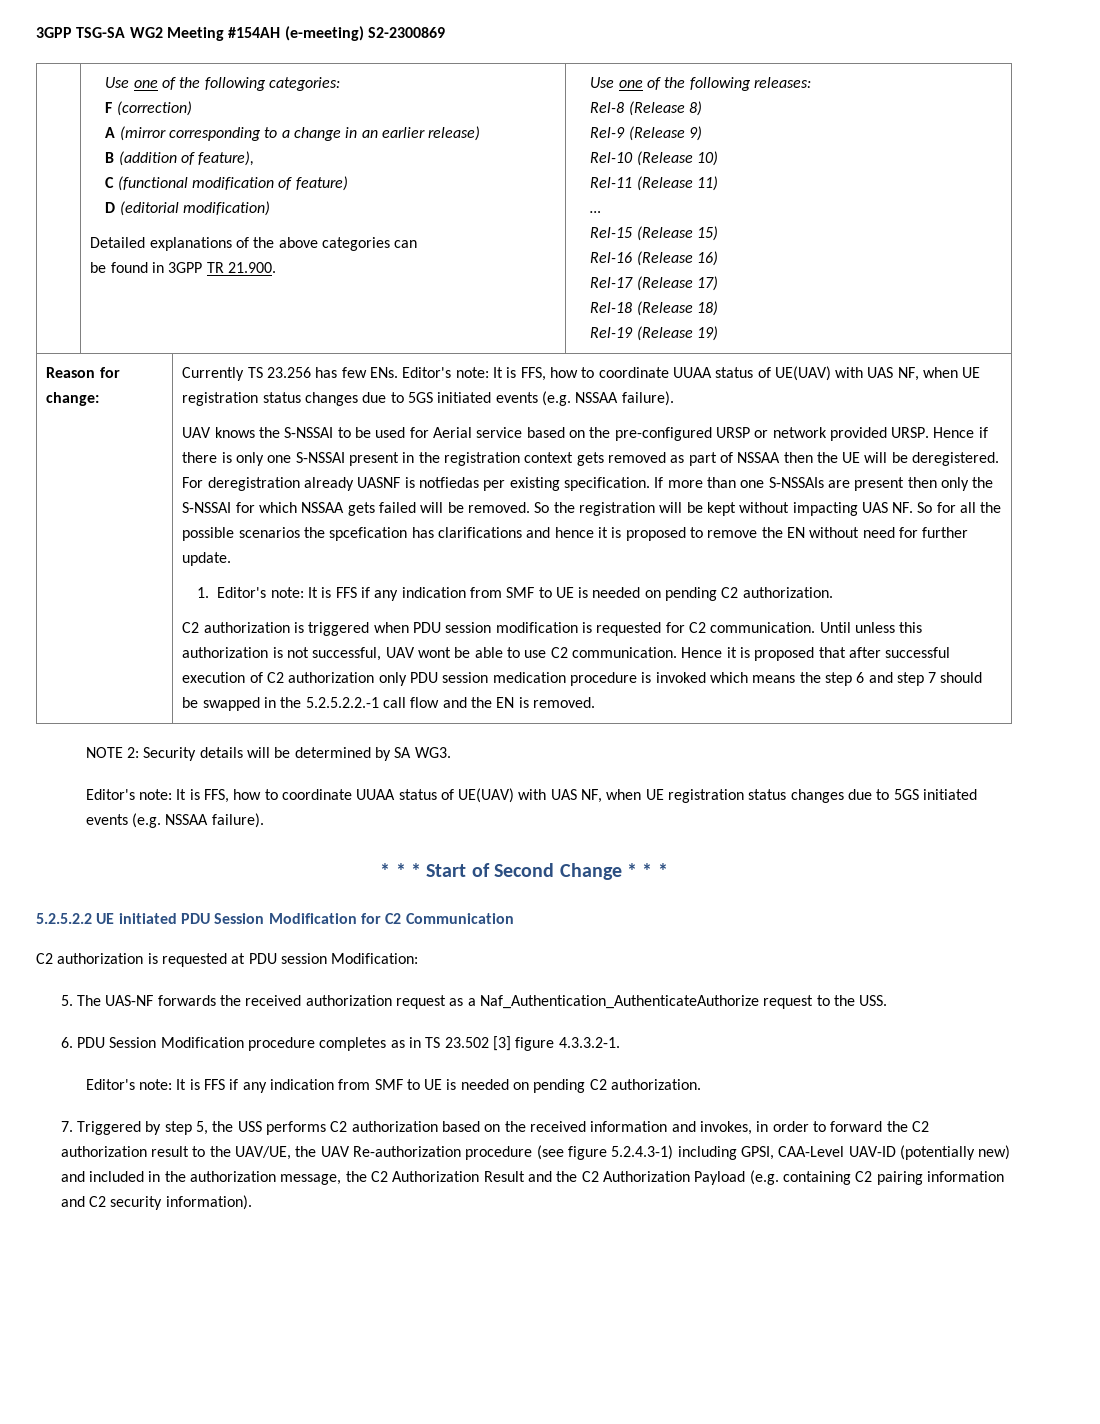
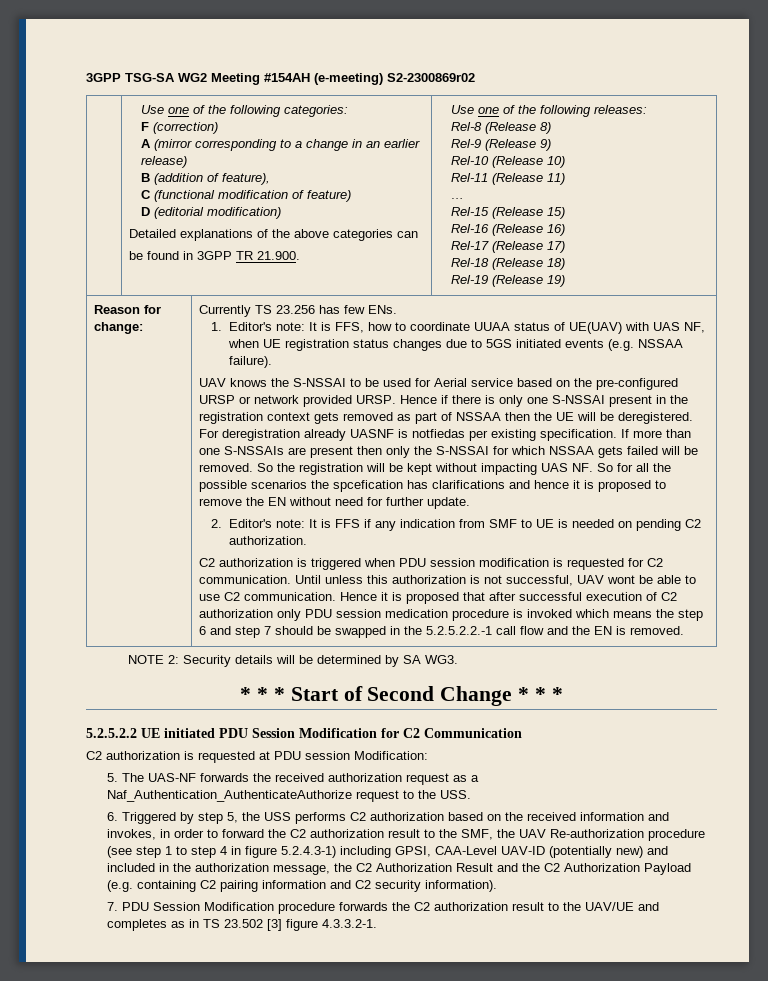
[367,27,445,38] S2-2300869 -> [387,73,475,82] S2-2300869r02
(399, 372) none -> [211,322,223,331] // 1.
[197,587,210,598] 1. -> [211,519,223,528] 2.
[85,788,978,803] [85,813,264,828] // Editor's note: It is FFS, how to coordinate UUAA status of UE(UAV) with UAS NF, when UE registration status changes due to 5GS initiated events (e.g. NSSAA failure). -> (459, 659) none
[77,1036,620,1051] [85,1079,702,1093] [60,1121,73,1132] PDU Session Modification procedure completes as in TS 23.502 [3] figure 4.3.3.2-1. // Editor's note: It is FFS if any indication from SMF to UE is needed on pending C2 authorization. // 7. -> (119, 816) none
[235,1146,292,1160] UAV/UE, -> [461,829,494,840] SMF,
(564, 1152) none -> [136,846,242,858] step 1 to step 4 in
(252, 1202) none -> [107,902,660,914] [107,919,378,931] // 7. PDU Session Modification procedure forwards the C2 authorization result to the UAV/UE and completes as in TS 23.502 [3] figure 4.3.3.2-1.

